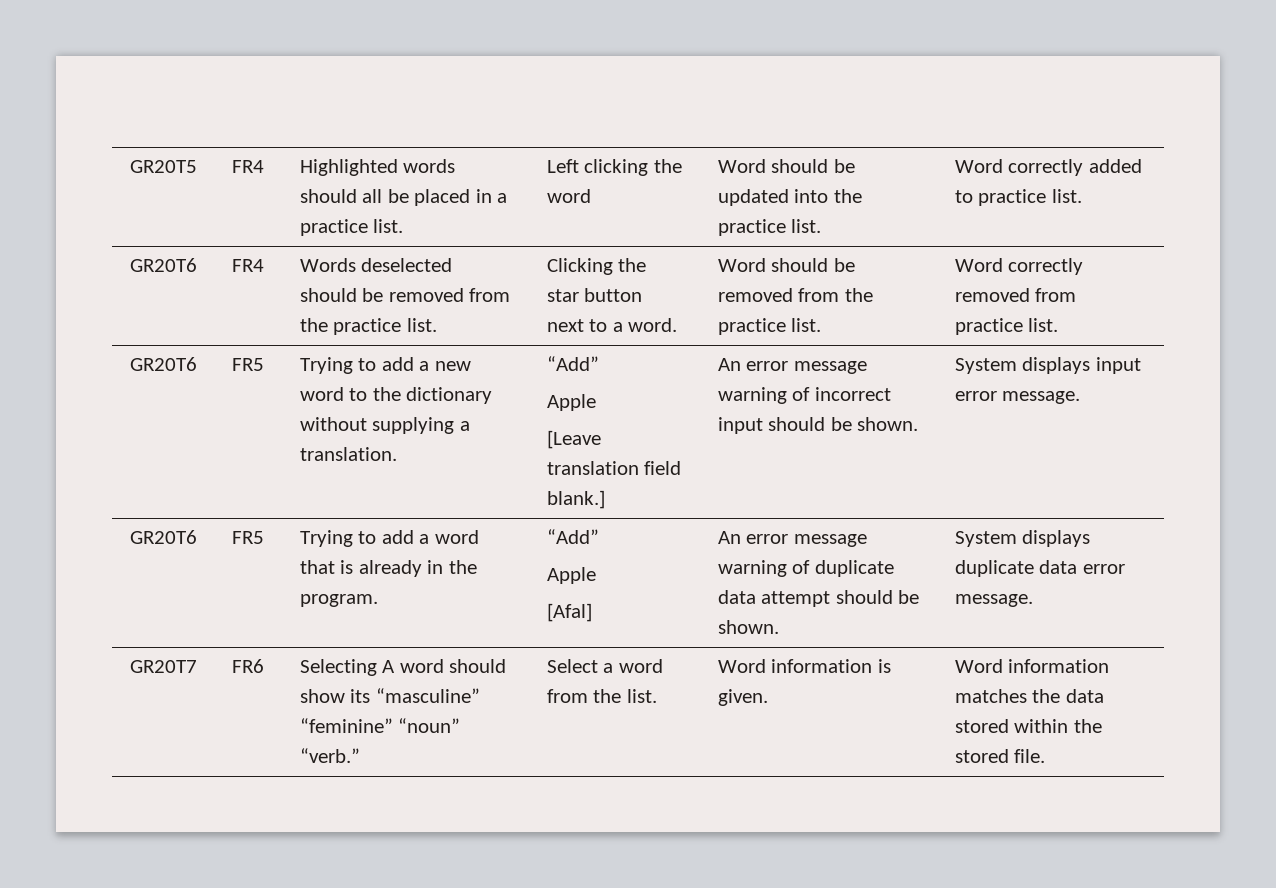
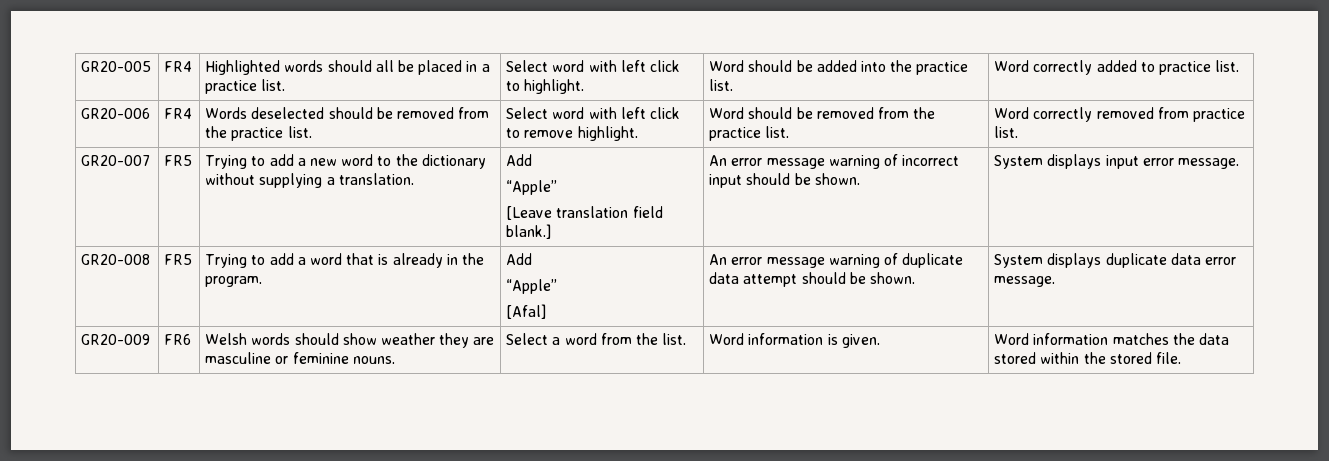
[129,160,197,173] GR20T5 -> [81,61,152,72] GR20-005
[546,159,682,176] [546,189,591,203] [717,159,855,173] [717,189,789,206] Left clicking the word | Word should be updated -> [506,60,680,72] [506,79,585,94] [709,60,857,72] Select word with left click to highlight. | Word should be added
[129,258,197,272] GR20T6 -> [81,108,151,119] GR20-006
[546,258,647,275] [546,288,643,302] [546,318,678,332] Clicking the star button next to a word. -> [506,107,680,119] [506,126,638,141] Select word with left click to remove highlight.
[129,357,197,371] GR20T6 -> [81,155,151,166] GR20-007
[546,356,599,371] [546,394,596,411] “Add” // Apple -> [506,154,533,166] [506,180,558,195] Add // “Apple”
[129,530,197,544] GR20T6 -> [81,254,151,265] GR20-008
[546,529,599,544] [546,567,596,584] “Add” // Apple -> [506,253,533,265] [506,279,558,294] Add // “Apple”
[129,660,197,673] GR20T7 -> [81,334,151,345] GR20-009
[299,659,507,676] [299,688,480,703] [299,718,461,733] [299,748,360,763] Selecting A word should show its “masculine” “feminine” “noun” “verb.” -> [205,333,495,348] [205,352,395,364] Welsh words should show weather they are masculine or feminine nouns.

